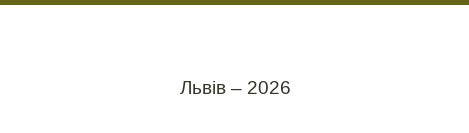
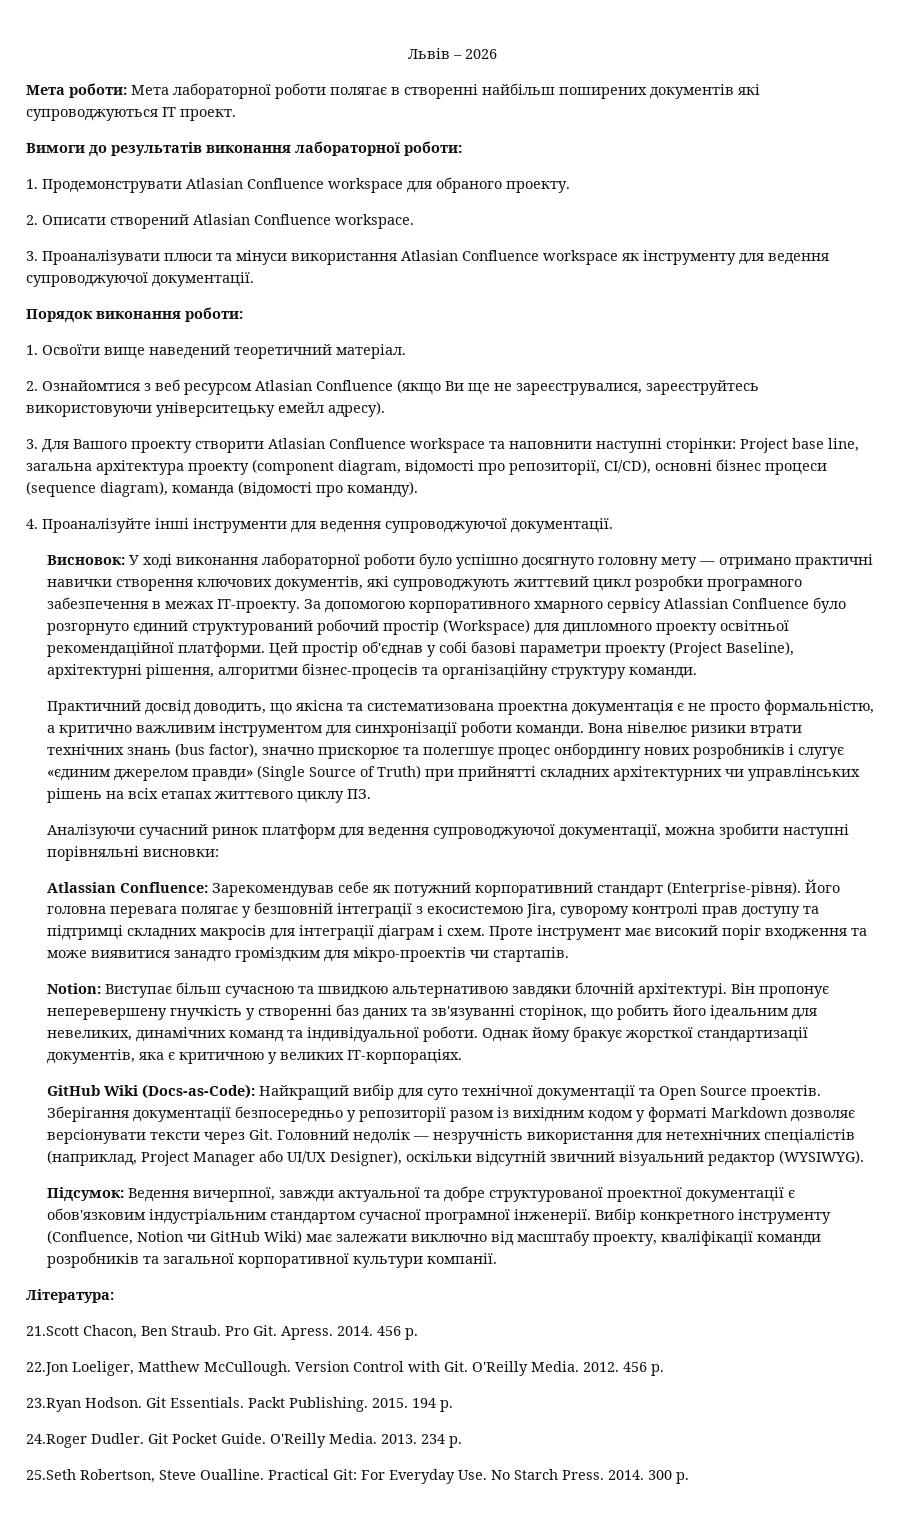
(292, 87) none -> [26,83,760,99] [26,107,236,121] [26,141,462,157] [26,177,570,193] [26,214,414,229] [26,250,829,265] [26,272,254,287] [26,307,243,323] [26,344,406,359] [26,379,759,395] [26,401,385,417] [26,438,859,453] [26,459,827,475] [26,481,418,497] [26,518,613,533] [46,553,873,569] [46,575,802,591] [46,597,846,613] [46,619,789,635] [46,641,794,657] [46,663,697,679] [46,700,874,715] [46,721,802,737] [46,743,844,759] [46,765,860,781] [46,788,371,803] [46,823,849,839] [46,846,219,861] [46,879,840,897] [46,902,819,918] [46,925,867,940] [46,947,569,962] [46,982,829,998] [46,1004,817,1020] [46,1026,808,1042] [46,1049,462,1064] [46,1084,821,1100] [46,1106,855,1122] [46,1129,855,1144] [46,1150,864,1166] [46,1186,795,1202] [46,1208,831,1224] [46,1230,821,1246] [46,1252,497,1268] [26,1289,114,1303] [26,1325,418,1340] [26,1361,664,1376] [26,1397,453,1412] [26,1433,462,1448] [26,1469,689,1484] // Мета роботи: Мета лабораторної роботи полягає в створенні найбільш поширених документів які супроводжуються ІТ проект. // Вимоги до результатів виконання лабораторної роботи: // 1. Продемонструвати Atlasian Confluence workspace для обраного проекту. // 2. Описати створений Atlasian Confluence workspace. // 3. Проаналізувати плюси та мінуси використання Atlasian Confluence workspace як інструменту для ведення супроводжуючої документації. // Порядок виконання роботи: // 1. Освоїти вище наведений теоретичний матеріал. // 2. Ознайомтися з веб ресурсом Atlasian Confluence (якщо Ви ще не зареєструвалися, зареєструйтесь використовуючи університецьку емейл адресу). // 3. Для Вашого проекту створити Atlasian Confluence workspace та наповнити наступні сторінки: Project base line, загальна архітектура проекту (component diagram, відомості про репозиторії, CI/CD), основні бізнес процеси (sequence diagram), команда (відомості про команду). // 4. Проаналізуйте інші інструменти для ведення супроводжуючої документації. // Висновок: У ході виконання лабораторної роботи було успішно досягнуто головну мету — отримано практичні навички створення ключових документів, які супроводжують життєвий цикл розробки програмного забезпечення в межах ІТ-проекту. За допомогою корпоративного хмарного сервісу Atlassian Confluence було розгорнуто єдиний структурований робочий простір (Workspace) для дипломного проекту освітньої рекомендаційної платформи. Цей простір об'єднав у собі базові параметри проекту (Project Baseline), архітектурні рішення, алгоритми бізнес-процесів та організаційну структуру команди. // Практичний досвід доводить, що якісна та систематизована проектна документація є не просто формальністю, а критично важливим інструментом для синхронізації роботи команди. Вона нівелює ризики втрати технічних знань (bus factor), значно прискорює та полегшує процес онбордингу нових розробників і слугує «єдиним джерелом правди» (Single Source of Truth) при прийнятті складних архітектурних чи управлінських рішень на всіх етапах життєвого циклу ПЗ. // Аналізуючи сучасний ринок платформ для ведення супроводжуючої документації, можна зробити наступні порівняльні висновки: // Atlassian Confluence: Зарекомендував себе як потужний корпоративний стандарт (Enterprise-рівня). Його головна перевага полягає у безшовній інтеграції з екосистемою Jira, суворому контролі прав доступу та підтримці складних макросів для інтеграції діаграм і схем. Проте інструмент має високий поріг входження та може виявитися занадто громіздким для мікро-проектів чи стартапів. // Notion: Виступає більш сучасною та швидкою альтернативою завдяки блочній архітектурі. Він пропонує неперевершену гнучкість у створенні баз даних та зв'язуванні сторінок, що робить його ідеальним для невеликих, динамічних команд та індивідуальної роботи. Однак йому бракує жорсткої стандартизації документів, яка є критичною у великих ІТ-корпораціях. // GitHub Wiki (Docs-as-Code): Найкращий вибір для суто технічної документації та Open Source проектів. Зберігання документації безпосередньо у репозиторії разом із вихідним кодом у форматі Markdown дозволяє версіонувати тексти через Git. Головний недолік — незручність використання для нетехнічних спеціалістів (наприклад, Project Manager або UI/UX Designer), оскільки відсутній звичний візуальний редактор (WYSIWYG). // Підсумок: Ведення вичерпної, завжди актуальної та добре структурованої проектної документації є обов'язковим індустріальним стандартом сучасної програмної інженерії. Вибір конкретного інструменту (Confluence, Notion чи GitHub Wiki) має залежати виключно від масштабу проекту, кваліфікації команди розробників та загальної корпоративної культури компанії. // Література: // 21.Scott Chacon, Ben Straub. Pro Git. Apress. 2014. 456 p. // 22.Jon Loeliger, Matthew McCullough. Version Control with Git. O'Reilly Media. 2012. 456 p. // 23.Ryan Hodson. Git Essentials. Packt Publishing. 2015. 194 p. // 24.Roger Dudler. Git Pocket Guide. O'Reilly Media. 2013. 234 p. // 25.Seth Robertson, Steve Oualline. Practical Git: For Everyday Use. No Starch Press. 2014. 300 p.

